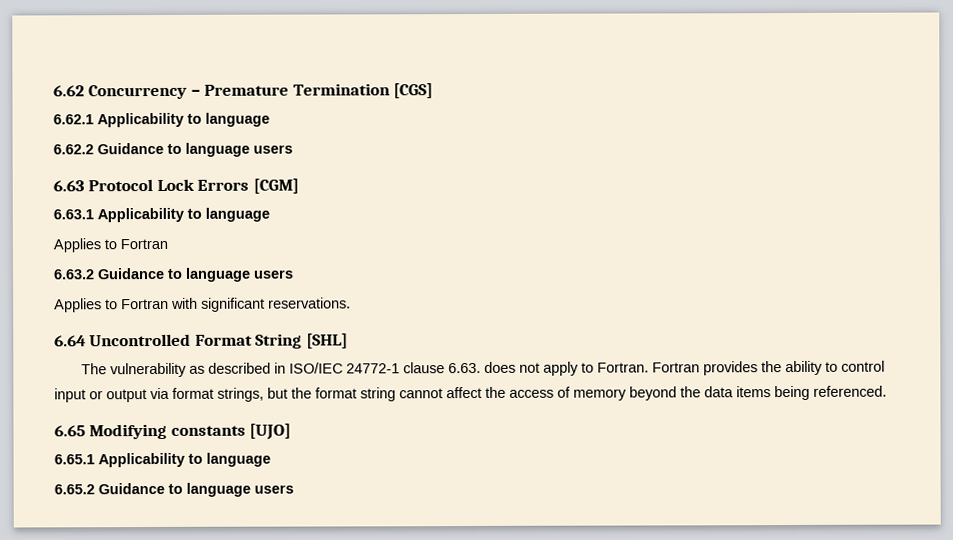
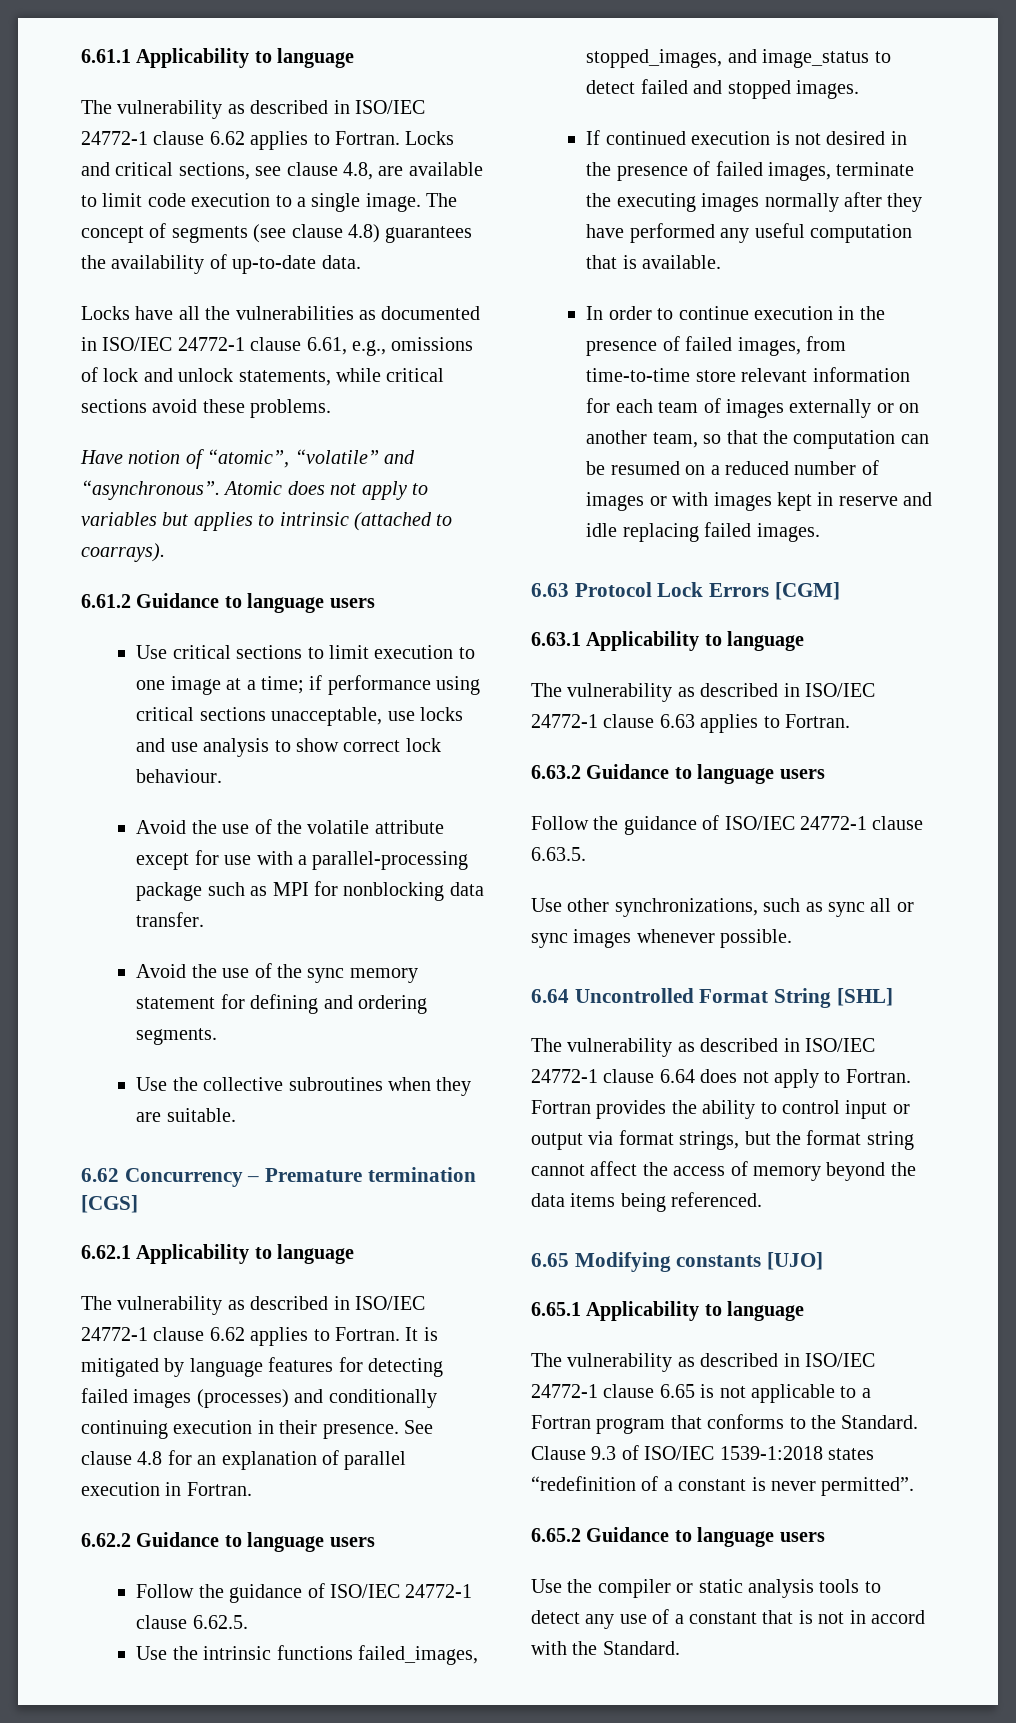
(53, 91) none -> [81,48,355,68] [81,100,425,119] [81,131,455,150] [81,162,483,180] [81,193,458,212] [81,223,473,243] [81,254,361,274] [81,306,481,320] [81,337,474,356] [81,367,445,386] [81,399,332,418] [80,449,415,469] [81,480,428,500] [81,512,453,531] [81,543,165,562] [81,593,375,613] [136,645,475,659] [136,675,481,695] [136,707,464,726] [136,738,441,757] [136,769,223,783] [136,819,444,834] [136,850,469,870] [136,881,484,901] [136,912,205,927] [136,963,418,983] [136,994,428,1014] [136,1028,218,1045] [136,1077,472,1096] [136,1108,236,1122] 6.61.1 Applicability to language // The vulnerability as described in ISO/IEC 24772-1 clause 6.62 applies to Fortran. Locks and critical sections, see clause 4.8, are available to limit code execution to a single image. The concept of segments (see clause 4.8) guarantees the availability of up-to-date data. // Locks have all the vulnerabilities as documented in ISO/IEC 24772-1 clause 6.61, e.g., omissions of lock and unlock statements, while critical sections avoid these problems. // Have notion of “atomic”, “volatile” and “asynchronous”. Atomic does not apply to variables but applies to intrinsic (attached to coarrays). // 6.61.2 Guidance to language users // Use critical sections to limit execution to one image at a time; if performance using critical sections unacceptable, use locks and use analysis to show correct lock behaviour. // Avoid the use of the volatile attribute except for use with a parallel-processing package such as MPI for nonblocking data transfer. // Avoid the use of the sync memory statement for defining and ordering segments. // Use the collective subroutines when they are suitable. //
[292,83,390,96] Termination -> [367,1167,476,1182] termination
(270, 119) none -> [81,1296,425,1315] [81,1327,438,1346] [81,1357,443,1377] [81,1388,437,1408] [81,1420,433,1439] [81,1450,407,1470] [81,1482,252,1496] // The vulnerability as described in ISO/IEC 24772-1 clause 6.62 applies to Fortran. It is mitigated by language features for detecting failed images (processes) and conditionally continuing execution in their presence. See clause 4.8 for an explanation of parallel execution in Fortran.
(293, 149) none -> [136,1583,473,1603] [136,1615,248,1629] [136,1645,479,1665] [586,49,891,68] [586,79,860,99] [586,130,907,145] [586,161,915,181] [586,192,923,212] [586,223,913,243] [586,255,722,269] [586,306,885,320] [586,336,847,356] [586,367,910,382] [586,398,920,418] [586,430,929,449] [586,460,879,475] [586,492,933,511] [586,522,820,542] // Follow the guidance of ISO/IEC 24772-1 clause 6.62.5. // Use the intrinsic functions failed_images, stopped_images, and image_status to detect failed and stopped images. // If continued execution is not desired in the presence of failed images, terminate the executing images normally after they have performed any useful computation that is available. // In order to continue execution in the presence of failed images, from time-to-time store relevant information for each team of images externally or on another team, so that the computation can be resumed on a reduced number of images or with images kept in reserve and idle replacing failed images.
[53,238,168,253] Applies to Fortran -> [531,683,875,702] [531,714,850,733] The vulnerability as described in ISO/IEC 24772-1 clause 6.63 applies to Fortran.
[54,297,351,313] Applies to Fortran with significant reservations. -> [531,815,924,835] [531,847,586,861] [531,898,914,917] [531,929,793,948] Follow the guidance of ISO/IEC 24772-1 clause 6.63.5. // Use other synchronizations, such as sync all or sync images whenever possible.
[448,362,482,374] 6.63. -> [659,1069,695,1083] 6.64
(271, 459) none -> [531,1353,875,1372] [531,1384,871,1403] [531,1414,919,1434] [531,1445,874,1460] [531,1476,915,1496] // The vulnerability as described in ISO/IEC 24772-1 clause 6.65 is not applicable to a Fortran program that conforms to the Standard. Clause 9.3 of ISO/IEC 1539-1:2018 states “redefinition of a constant is never permitted”.
(294, 489) none -> [531,1579,881,1598] [531,1609,925,1629] [531,1641,680,1655] // Use the compiler or static analysis tools to detect any use of a constant that is not in accord with the Standard.

